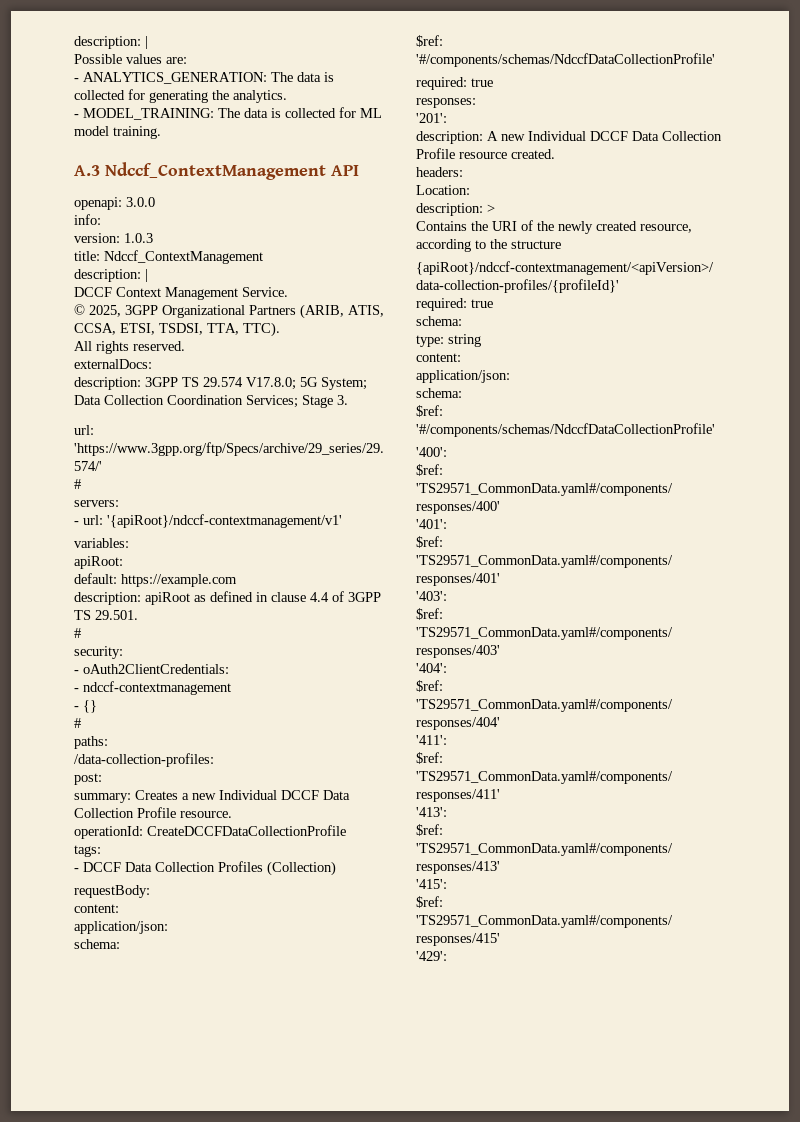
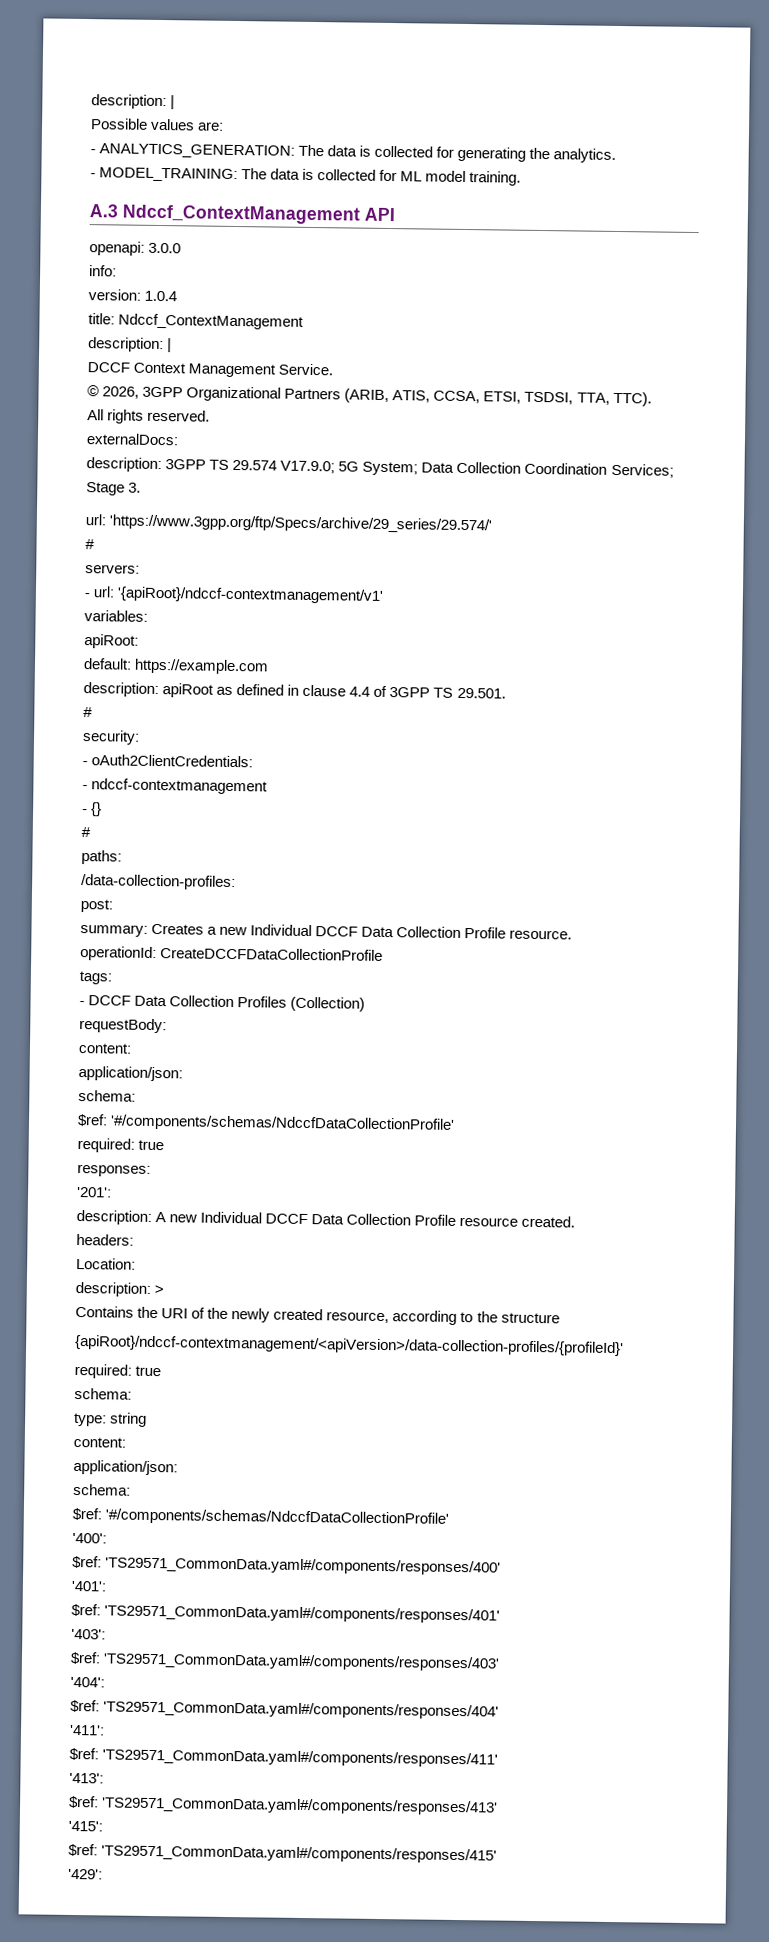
[124,233,153,243] 1.0.3 -> [144,290,178,302] 1.0.4
[89,305,121,317] 2025, -> [102,386,140,399] 2026,
[246,377,296,390] V17.8.0; -> [280,460,336,474] V17.9.0;

